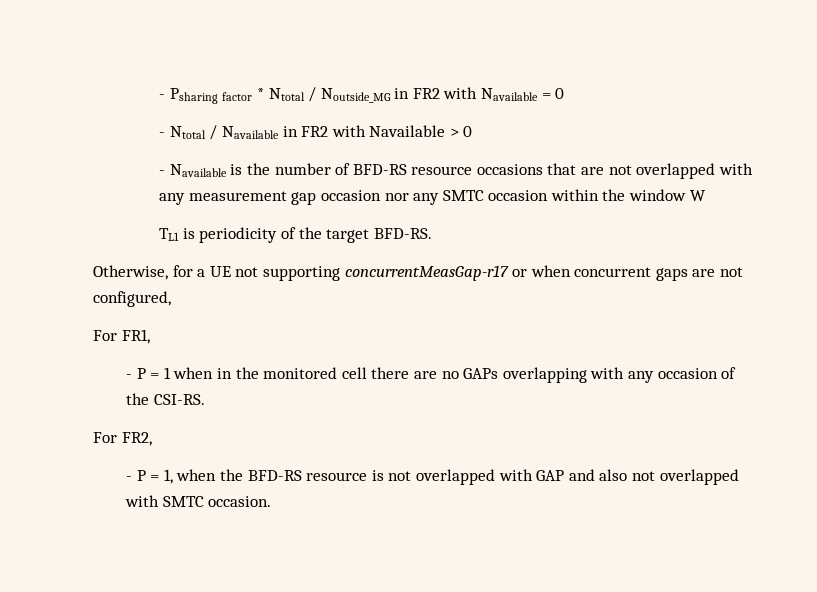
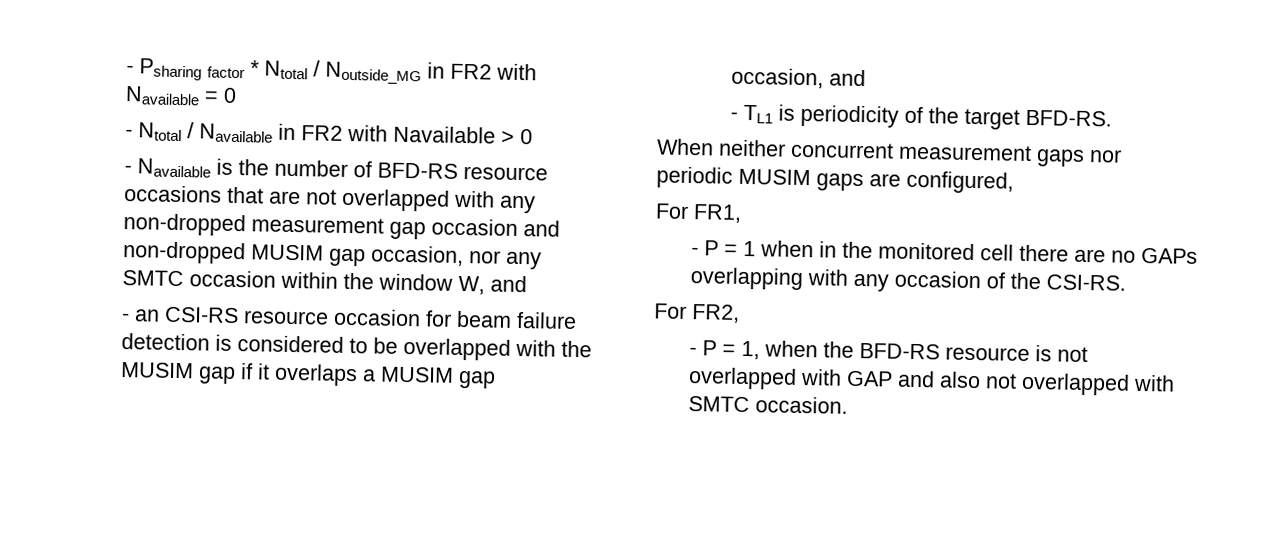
(186, 199) none -> [122,213,246,237] non-dropped
(381, 195) none -> [522,220,560,237] [122,241,464,267] and non-dropped MUSIM gap occasion,
[689,190,706,201] W // -> [457,275,527,295] [120,306,577,330] [120,332,592,361] [119,361,496,389] [730,67,866,89] [729,111,738,120] W, and // - an CSI-RS resource occasion for beam failure detection is considered to be overlapped with the MUSIM gap if it overlaps a MUSIM gap occasion, and // -
[93,265,652,281] Otherwise, for a UE not supporting concurrentMeasGap-r17 or when concurrent -> [656,138,1122,167] [656,166,811,189] When neither concurrent measurement gaps nor periodic MUSIM
[720,267,744,277] not -> (901, 180) none

